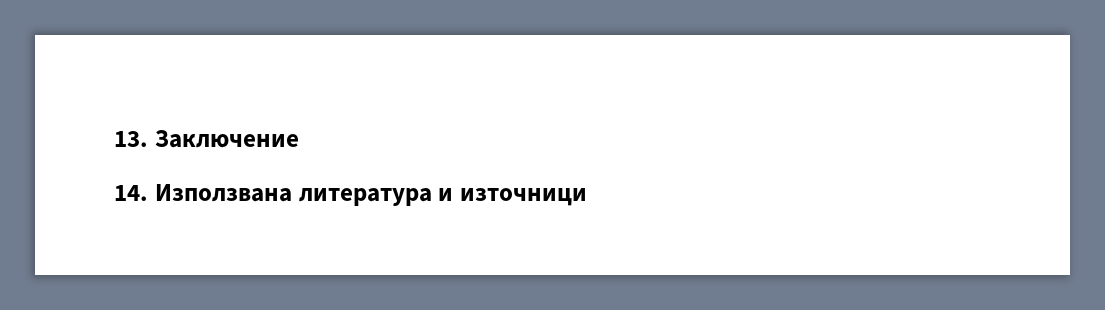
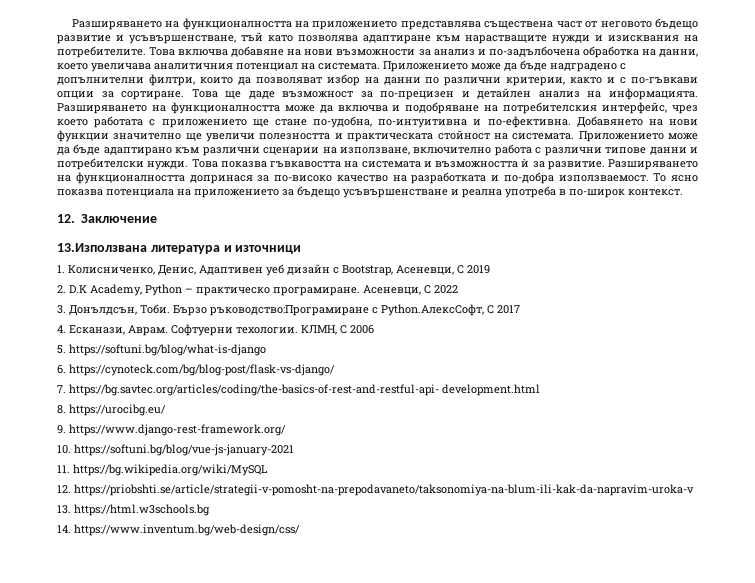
[114,131,148,147] 13. -> [71,18,698,30] [57,32,698,44] [57,46,699,58] [57,60,626,72] [57,74,699,86] [57,88,699,100] [57,102,699,114] [57,116,698,128] [57,130,699,142] [57,144,699,156] [57,158,698,170] [57,172,698,184] [57,186,683,198] [57,214,75,223] Разширяването на функционалността на приложението представлява съществена част от неговото бъдещо развитие и усъвършенстване, тъй като позволява адаптиране към нарастващите нужди и изисквания на потребителите. Това включва добавяне на нови възможности за анализ и по-задълбочена обработка на данни, което увеличава аналитичния потенциал на системата. Приложението може да бъде надградено с допълнителни филтри, които да позволяват избор на данни по различни критерии, както и с по-гъвкави опции за сортиране. Това ще даде възможност за по-прецизен и детайлен анализ на информацията. Разширяването на функционалността може да включва и подобряване на потребителския интерфейс, чрез което работата с приложението ще стане по-удобна, по-интуитивна и по-ефективна. Добавянето на нови функции значително ще увеличи полезността и практическата стойност на системата. Приложението може да бъде адаптирано към различни сценарии на използване, включително работа с различни типове данни и потребителски нужди. Това показва гъвкавостта на системата и възможността ѝ за развитие. Разширяването на функционалността допринася за по-високо качество на разработката и по-добра използваемост. То ясно показва потенциала на приложението за бъдещо усъвършенстване и реална употреба в по-широк контекст. // 12.
[114,184,292,202] 14. Използвана -> [57,243,147,252] 13.Използвана
(587, 197) none -> [57,264,490,276] [57,284,458,296] [57,304,520,316] [57,324,374,336] [57,344,266,356] [57,364,335,376] [57,384,540,396] [57,404,166,416] [57,424,286,436] [57,444,294,456] [57,464,268,476] [57,484,694,496] [57,504,210,516] [57,524,300,536] // 1. Колисниченко, Денис, Адаптивен уеб дизайн с Bootstrap, Асеневци, С 2019 // 2. D.K Academy, Python – практическо програмиране. Асеневци, С 2022 // 3. Донълдсън, Тоби. Бързо ръководство:Програмиране с Python.АлексСофт, С 2017 // 4. Есканази, Аврам. Софтуерни техологии. КЛМН, С 2006 // 5. https://softuni.bg/blog/what-is-django // 6. https://cynoteck.com/bg/blog-post/flask-vs-django/ // 7. https://bg.savtec.org/articles/coding/the-basics-of-rest-and-restful-api- development.html // 8. https://urocibg.eu/ // 9. https://www.django-rest-framework.org/ // 10. https://softuni.bg/blog/vue-js-january-2021 // 11. https://bg.wikipedia.org/wiki/MySQL // 12. https://priobshti.se/article/strategii-v-pomosht-na-prepodavaneto/taksonomiya-na-blum-ili-kak-da-napravim-uroka-v // 13. https://html.w3schools.bg // 14. https://www.inventum.bg/web-design/css/

